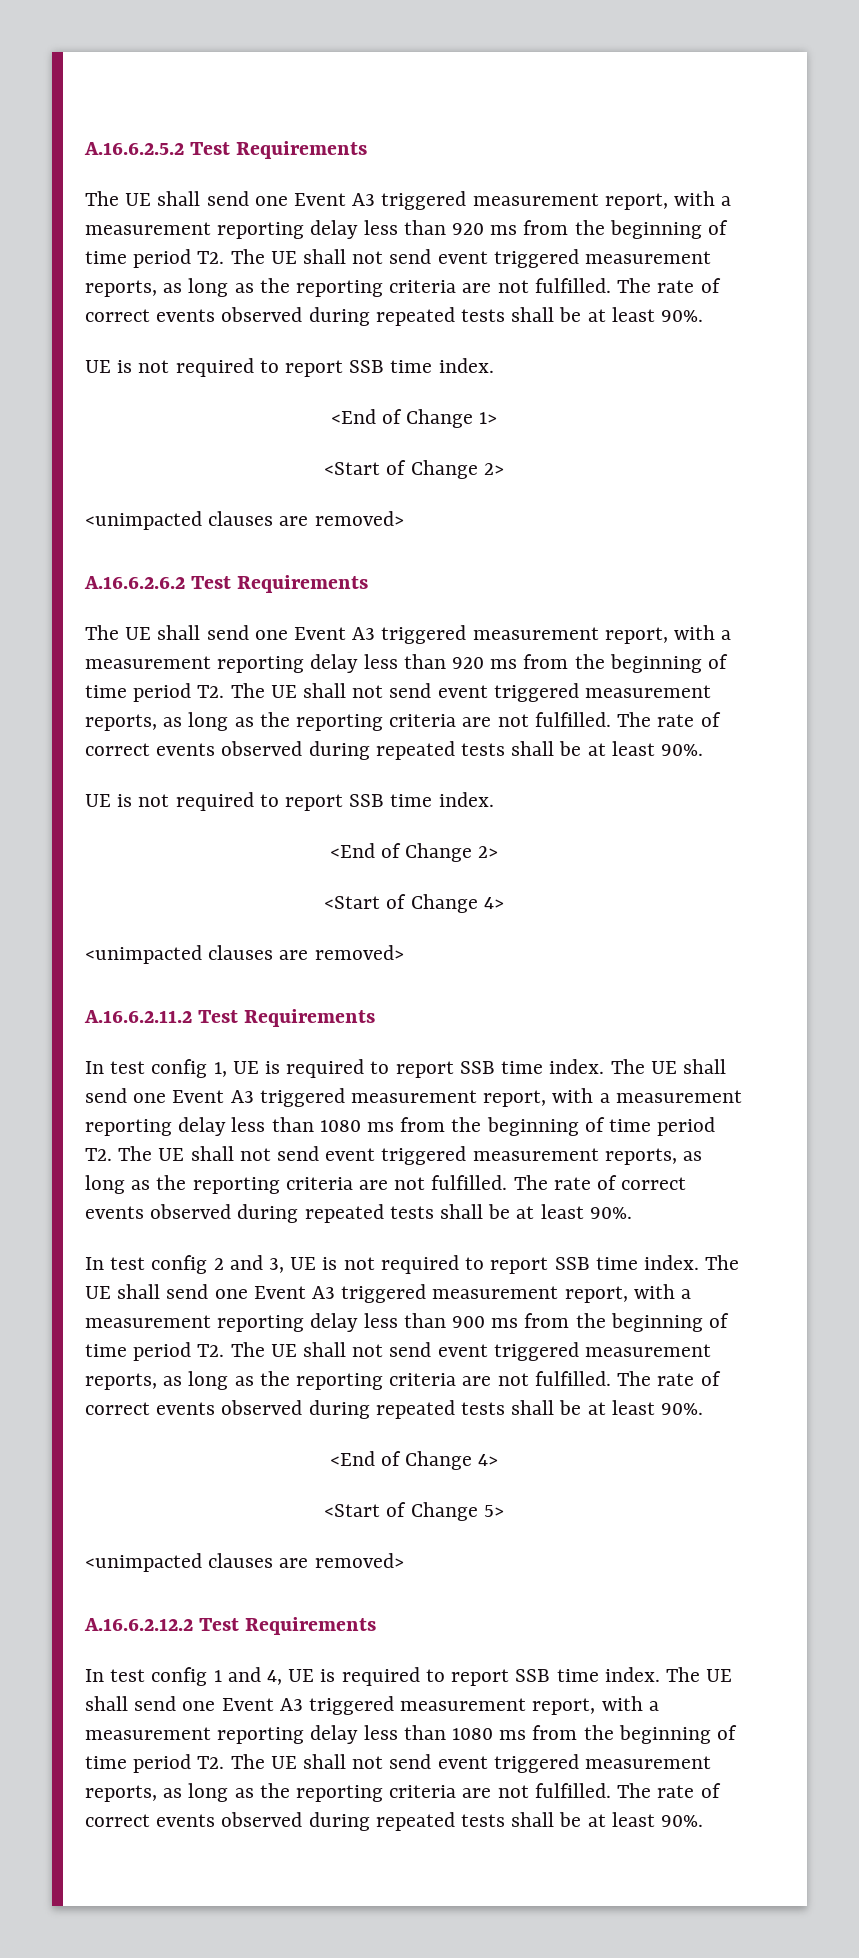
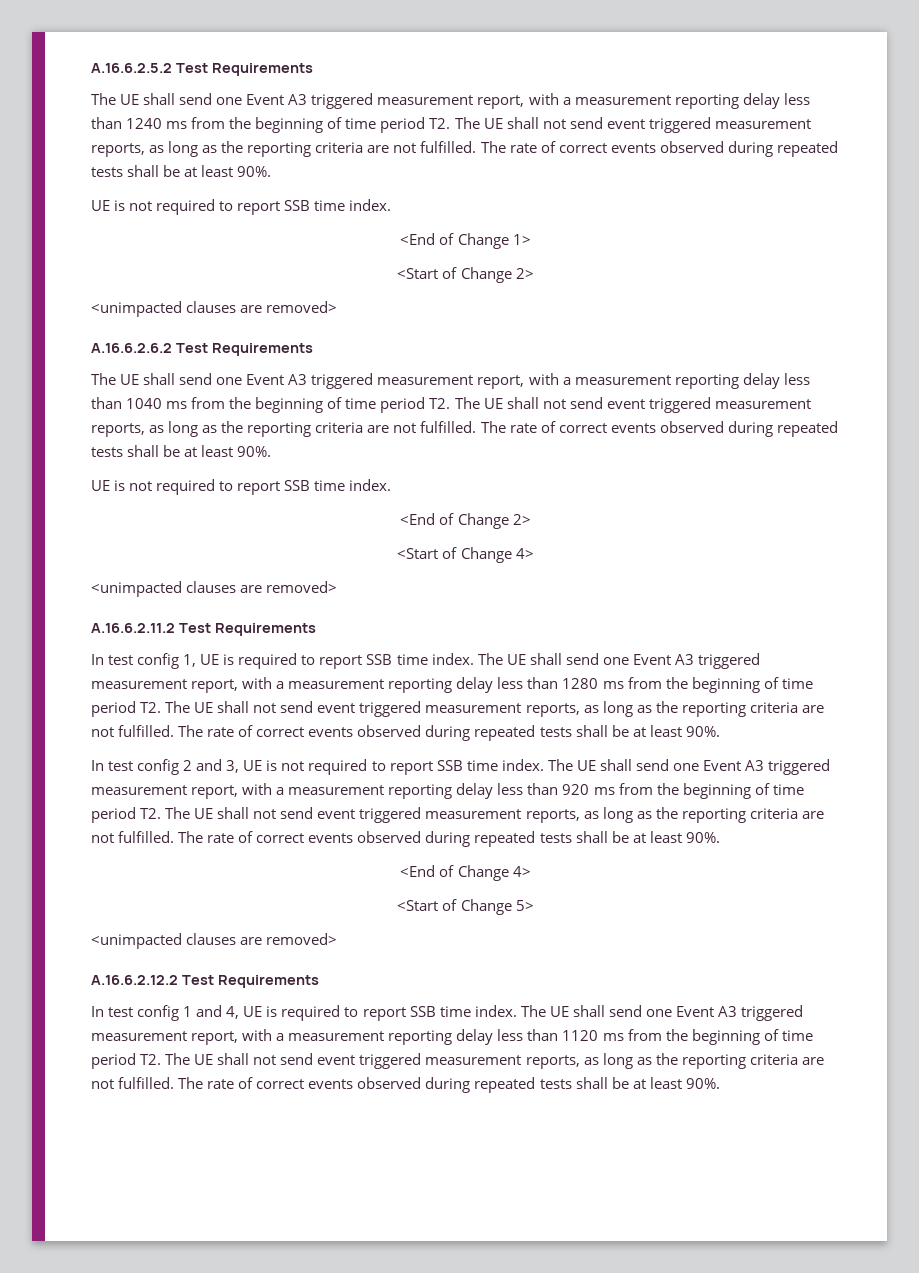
[452,223,485,235] 920 -> [126,118,163,129] 1240
[452,657,485,669] 920 -> [126,398,163,409] 1040
[319,1120,361,1132] 1080 -> [562,678,599,689] 1280
[452,1316,486,1328] 900 -> [562,784,590,795] 920
[452,1728,494,1740] 1080 -> [562,1030,599,1041] 1120

